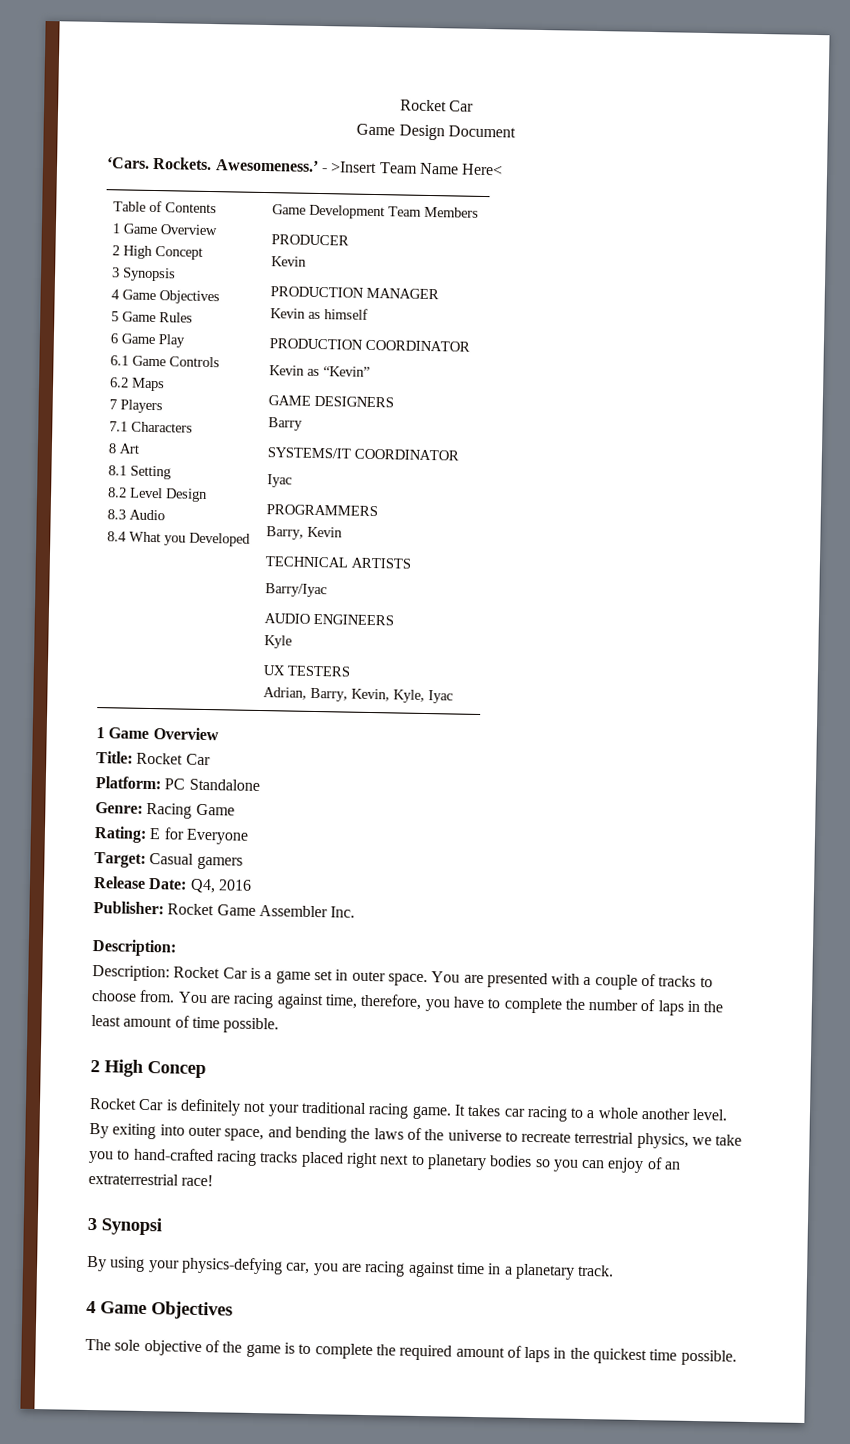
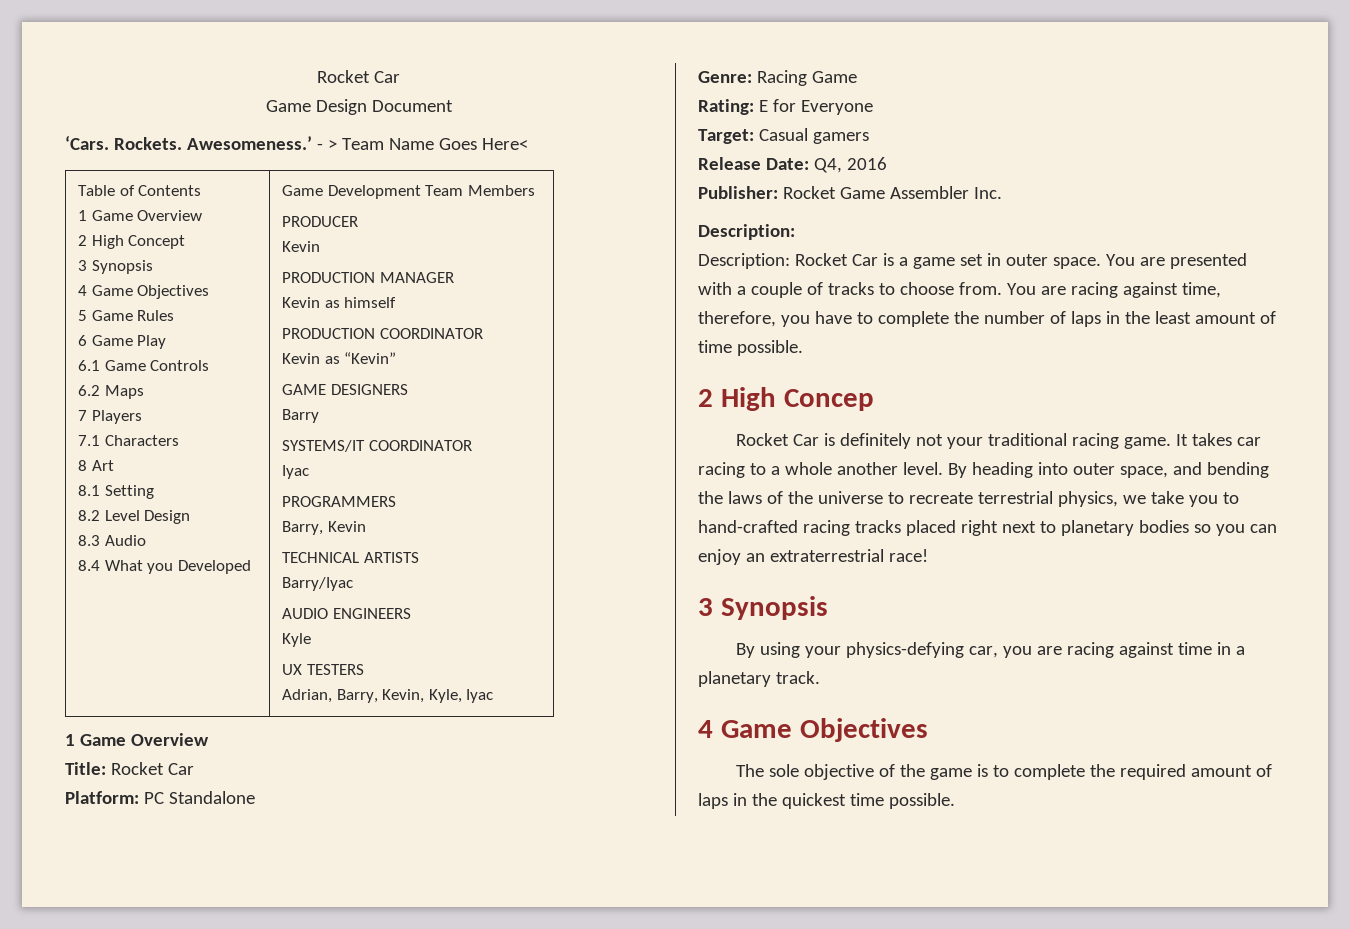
[330,161,378,174] >Insert -> [327,140,337,150] >
(459, 168) none -> [438,138,477,150] Goes
[112,1123,157,1140] exiting -> [971,462,1033,478] heading
[646,1157,663,1170] of -> (741, 557) none
[101,1217,162,1236] Synopsi -> [720,596,828,620] Synopsis

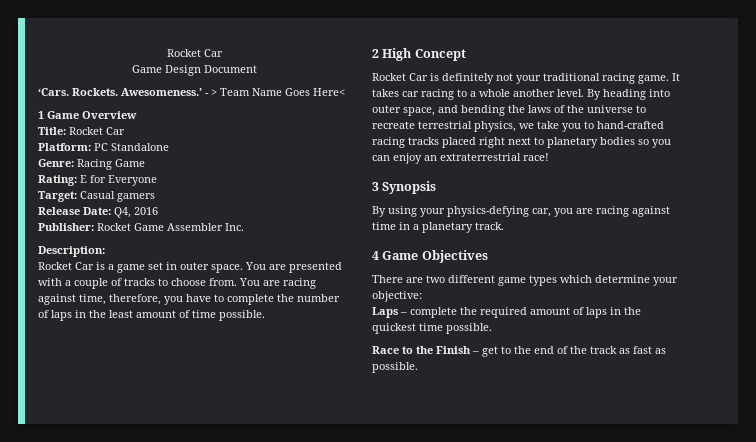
[78,185,202,196] [78,210,203,221] [78,235,186,249] [78,260,153,274] [78,285,210,299] [78,310,175,321] [78,335,167,349] [78,360,210,371] [78,385,144,399] [78,410,142,424] [78,435,179,446] [78,460,114,471] [78,485,154,499] [78,510,191,524] [78,535,146,546] [78,560,251,574] [282,185,535,199] [282,216,359,227] [282,241,321,252] [282,272,454,283] [282,297,397,308] [282,328,483,339] [282,352,397,364] [282,384,408,395] [282,409,320,423] [282,440,472,452] [282,465,310,479] [282,496,397,507] [282,521,366,535] [282,552,419,563] [282,577,354,591] [282,608,411,619] [282,633,312,647] [282,664,364,675] [282,689,494,703] // Table of Contents // 1 Game Overview // 2 High Concept // 3 Synopsis // 4 Game Objectives // 5 Game Rules // 6 Game Play // 6.1 Game Controls // 6.2 Maps // 7 Players // 7.1 Characters // 8 Art // 8.1 Setting // 8.2 Level Design // 8.3 Audio // 8.4 What you Developed | Game Development Team Members // PRODUCER // Kevin // PRODUCTION MANAGER // Kevin as himself // PRODUCTION COORDINATOR // Kevin as “Kevin” // GAME DESIGNERS // Barry // SYSTEMS/IT COORDINATOR // Iyac // PROGRAMMERS // Barry, Kevin // TECHNICAL ARTISTS // Barry/Iyac // AUDIO ENGINEERS // Kyle // UX TESTERS // Adrian, Barry, Kevin, Kyle, Iyac -> (345, 92) none
[698,253,790,269] Description: -> (105, 251) none
[783,389,874,411] Concep -> [414,49,466,61] Concept
[735,764,1009,780] The sole objective of the game is to -> [372,275,678,286] [372,291,422,302] [372,307,407,318] There are two different game types which determine your objective: // Laps –
(955, 801) none -> [372,346,666,357] [372,362,418,373] // Race to the Finish – get to the end of the track as fast as possible.

